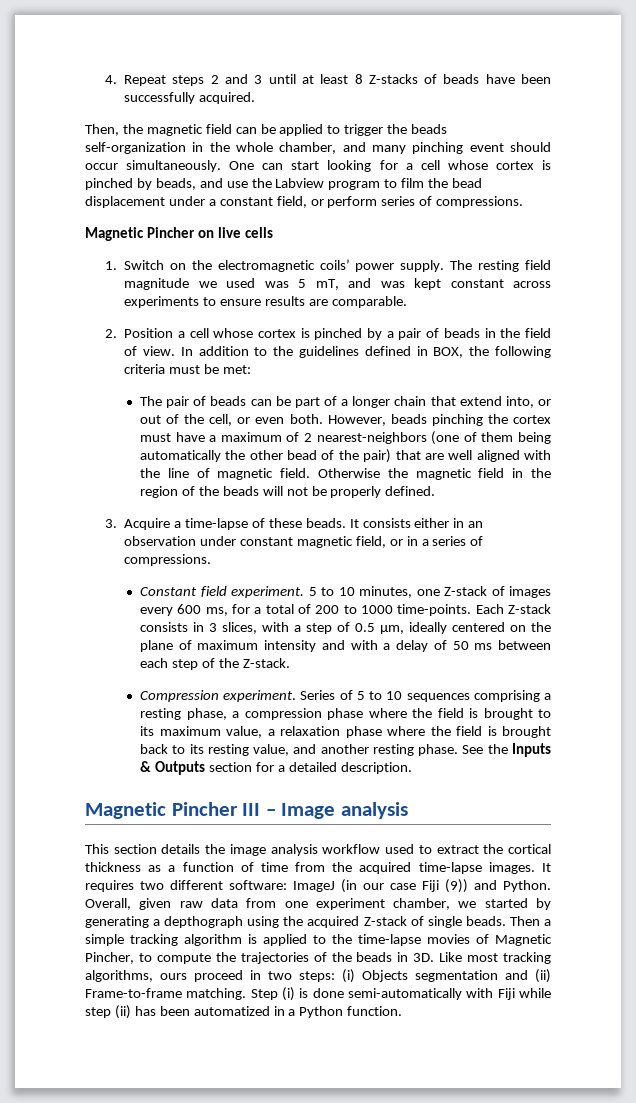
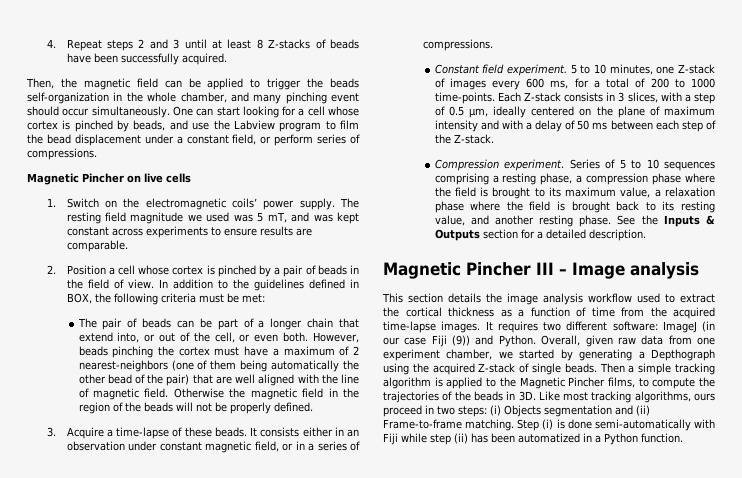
[164,916,244,928] depthograph -> [651,349,715,361] Depthograph
[358,934,552,946] [85,952,134,964] time-lapse movies of Magnetic Pincher, -> [519,377,635,389] Magnetic Pincher films,

